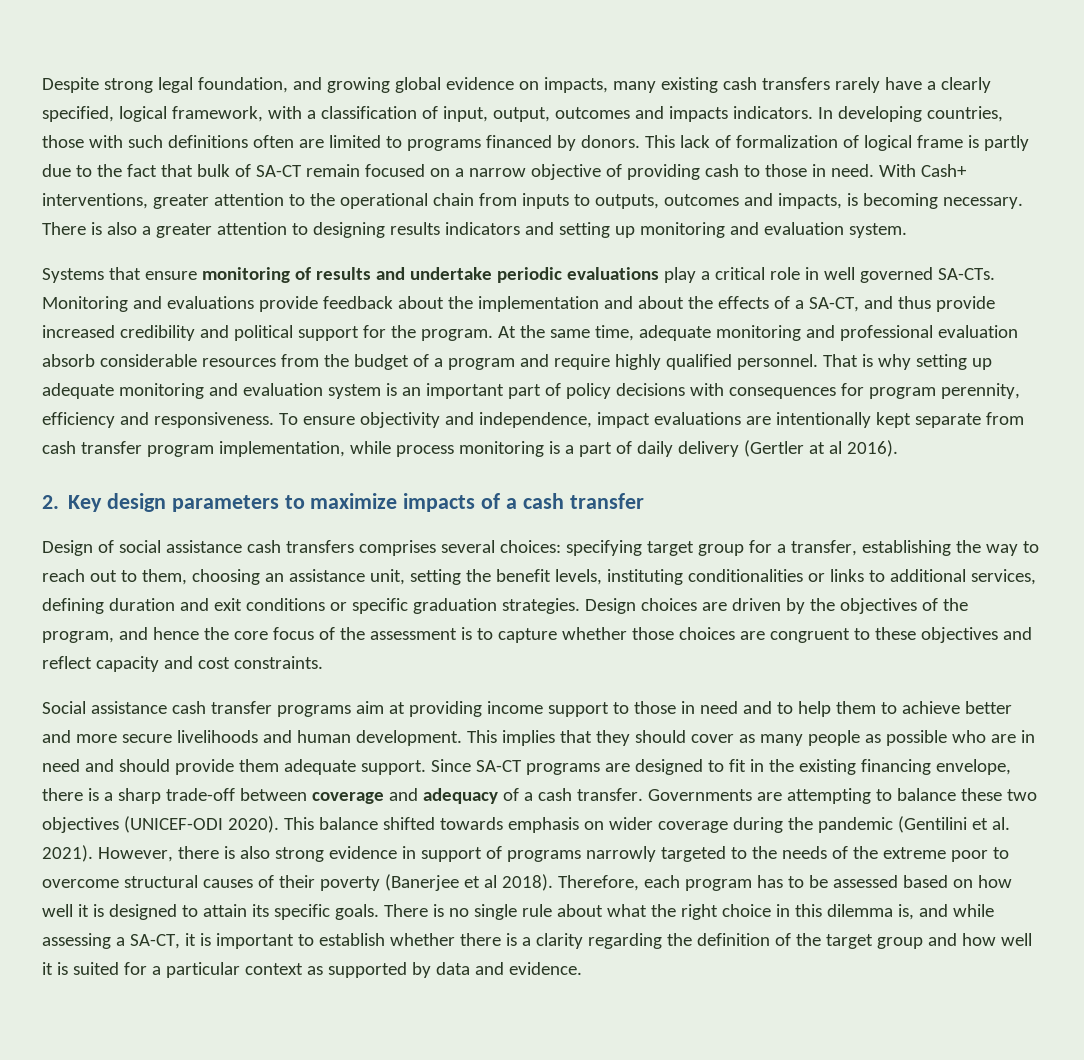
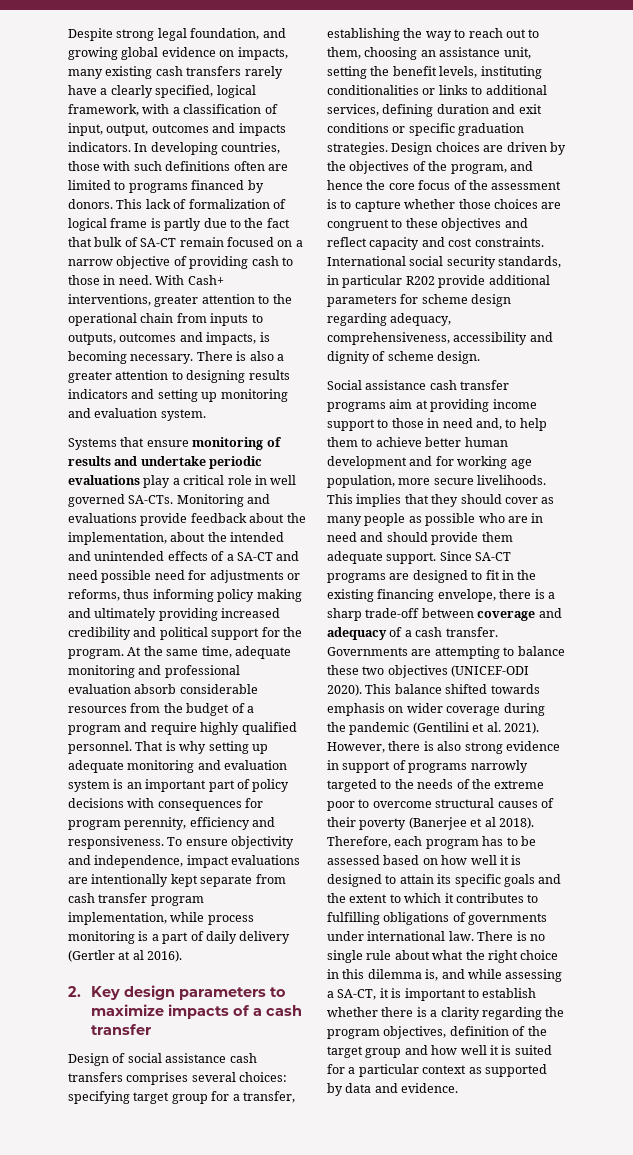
[477,296,995,312] implementation and about the effects of a SA-CT, and thus provide -> [68,532,285,545] [68,551,300,561] [68,570,300,583] [68,589,302,602] [68,608,218,621] implementation, about the intended and unintended effects of a SA-CT and need possible need for adjustments or reforms, thus informing policy making and ultimately providing
(323, 662) none -> [327,256,562,269] [327,275,550,288] [327,294,512,307] [327,313,452,326] [327,332,553,345] [327,351,481,364] International social security standards, in particular R202 provide additional parameters for scheme design regarding adequacy, comprehensiveness, accessibility and dignity of scheme design.
[742,701,772,714] and -> [475,418,502,430] and,
[42,730,462,746] and more secure livelihoods and human development. -> [464,437,508,447] [327,456,532,469] [327,475,547,488] human development and for working age population, more secure livelihoods.
[334,904,379,920] goals. -> [503,874,562,887] [327,893,539,903] [327,912,548,925] [327,931,474,941] goals and the extent to which it contributes to fulfilling obligations of governments under international law.
(692, 939) none -> [327,1026,447,1039] program objectives,

